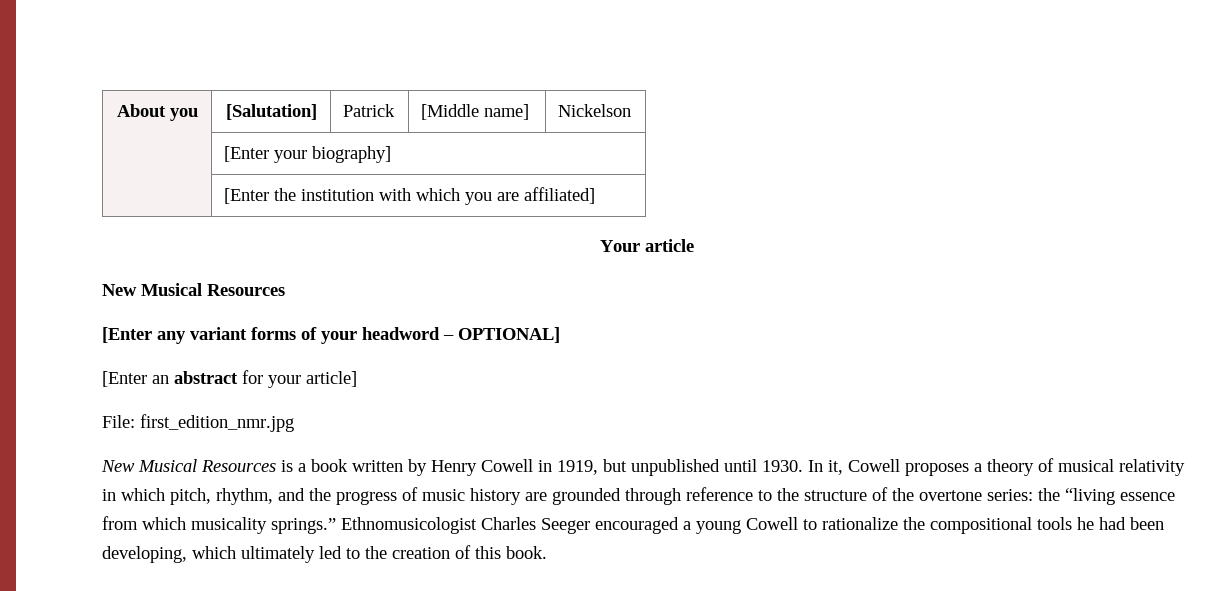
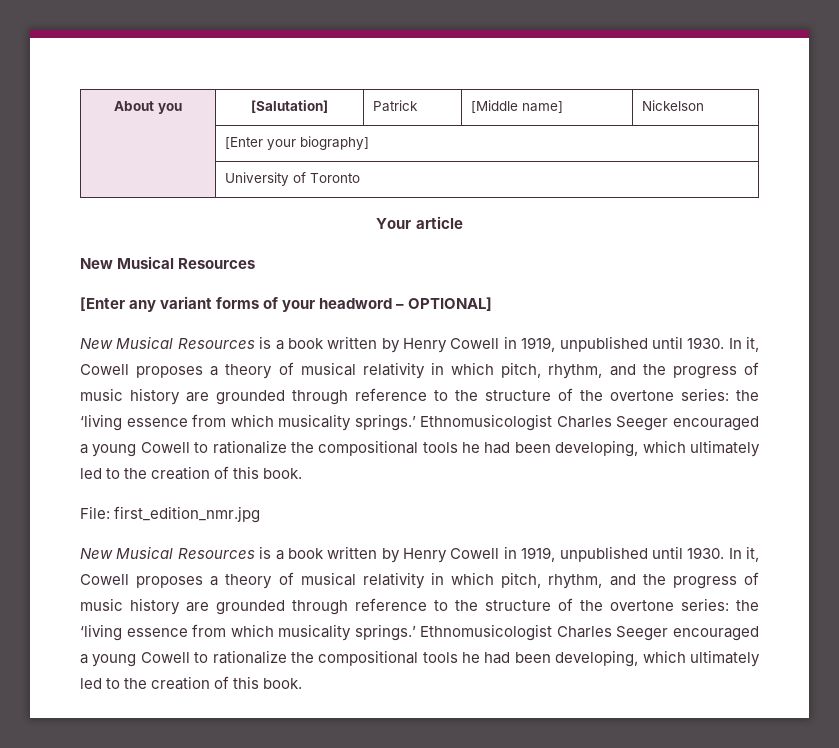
[224,187,596,205] [Enter the institution with which you are affiliated] -> [224,172,360,186] University of Toronto
[102,370,357,388] [102,414,294,432] // [Enter an abstract for your article] // File: first_edition_nmr.jpg -> (493, 304) none
[603,459,627,472] but -> (556, 344) none
[1065,488,1175,505] [102,516,336,534] “living essence from which musicality springs.” -> [80,414,416,431] ‘living essence from which musicality springs.’
(547, 552) none -> [80,506,261,523] [80,546,759,563] [80,572,759,589] [80,598,759,615] [80,624,759,641] [80,650,760,667] [80,676,303,690] // File: first_edition_nmr.jpg // New Musical Resources is a book written by Henry Cowell in 1919, unpublished until 1930. In it, Cowell proposes a theory of musical relativity in which pitch, rhythm, and the progress of music history are grounded through reference to the structure of the overtone series: the ‘living essence from which musicality springs.’ Ethnomusicologist Charles Seeger encouraged a young Cowell to rationalize the compositional tools he had been developing, which ultimately led to the creation of this book.

